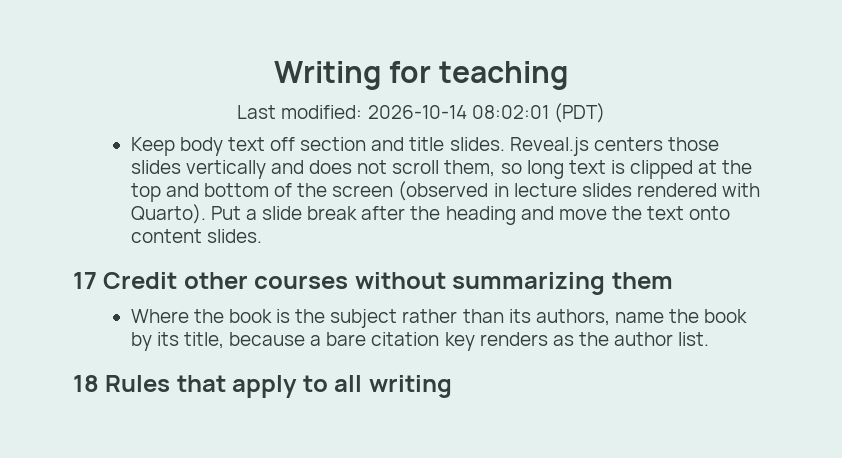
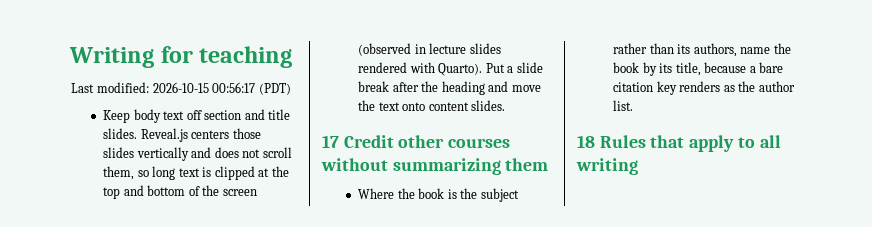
[367,105,549,119] 2026-10-14 08:02:01 -> [152,82,256,93] 2026-10-15 00:56:17

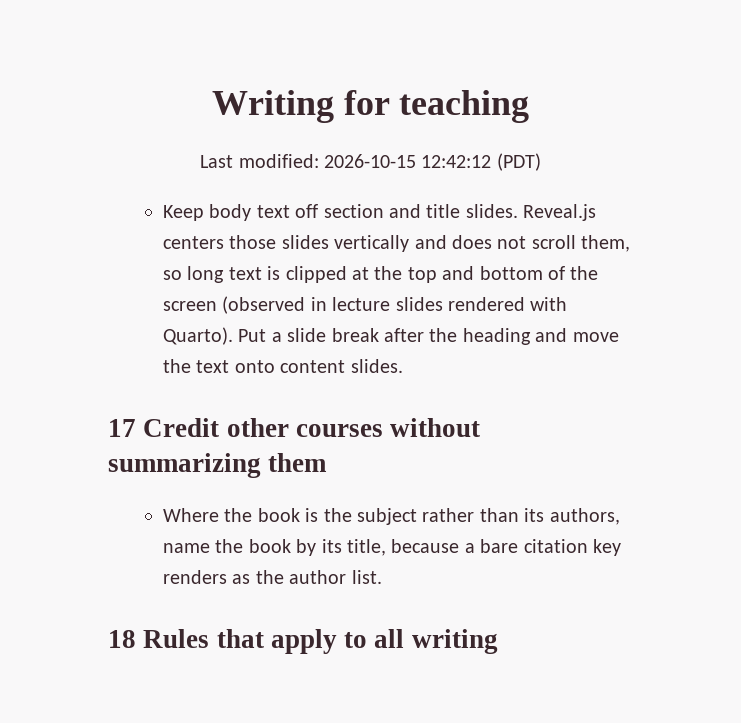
[212,82,256,93] 00:56:17 -> [421,155,492,168] 12:42:12

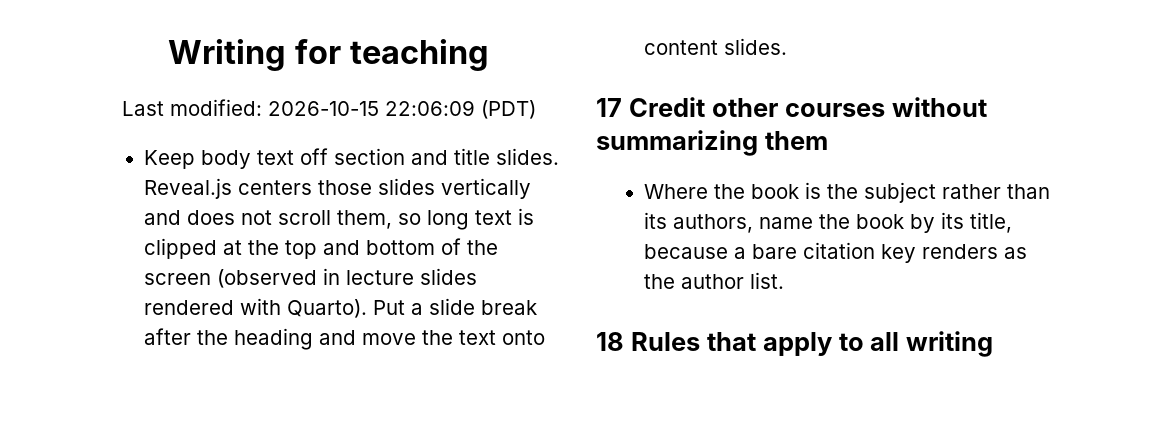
[421,155,492,168] 12:42:12 -> [384,100,475,116] 22:06:09

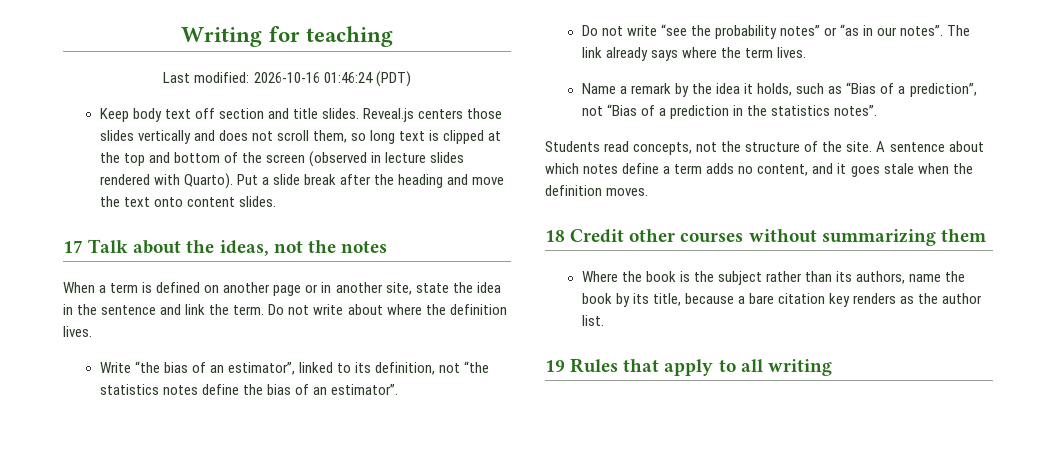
[267,100,475,116] 2026-10-15 22:06:09 -> [253,72,373,83] 2026-10-16 01:46:24
(622, 107) none -> [88,239,387,256] [63,282,501,296] [63,304,507,315] [63,326,92,337] [99,361,490,375] [99,384,399,395] [581,24,971,39] [581,47,807,61] [581,82,977,97] [581,104,878,119] [545,141,984,155] [545,163,973,177] [545,185,649,196] [545,230,565,242] Talk about the ideas, not the notes // When a term is defined on another page or in another site, state the idea in the sentence and link the term. Do not write about where the definition lives. // Write “the bias of an estimator”, linked to its definition, not “the statistics notes define the bias of an estimator”. // Do not write “see the probability notes” or “as in our notes”. The link already says where the term lives. // Name a remark by the idea it holds, such as “Bias of a prediction”, not “Bias of a prediction in the statistics notes”. // Students read concepts, not the structure of the site. A sentence about which notes define a term adds no content, and it goes stale when the definition moves. // 18
[596,332,624,351] 18 -> [545,360,565,372] 19

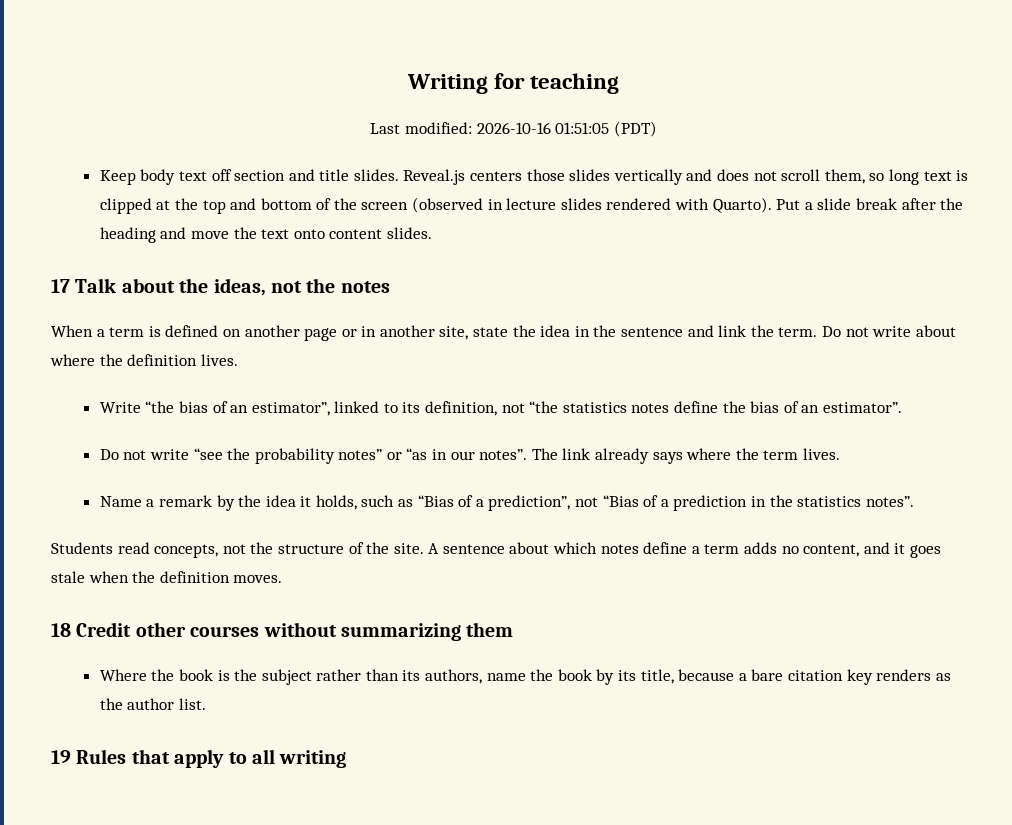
[323,72,373,83] 01:46:24 -> [555,122,610,134] 01:51:05

